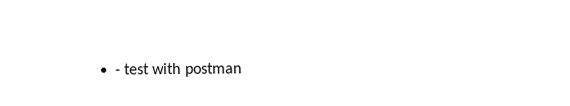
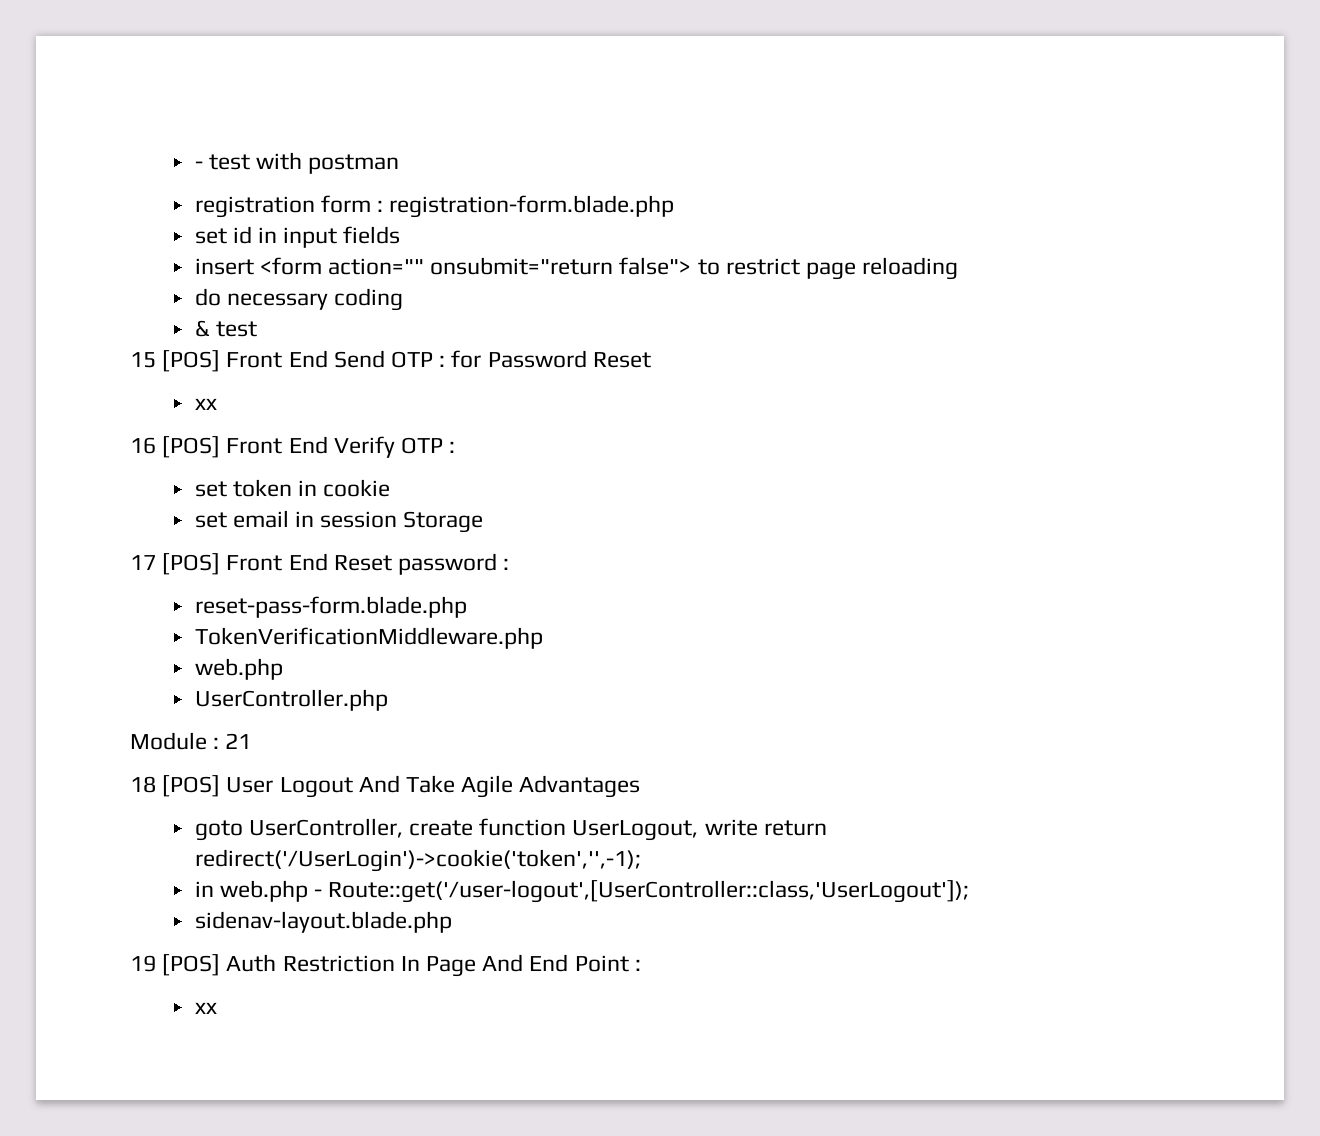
(242, 69) none -> [194,195,675,218] [194,226,401,248] [194,257,959,280] [194,288,403,311] [194,320,257,337] [130,350,651,372] [194,398,217,410] [130,436,456,458] [194,479,391,497] [194,510,484,533] [130,553,510,575] [194,596,467,618] [194,627,543,649] [194,658,283,680] [194,689,388,711] [130,732,252,750] [130,775,641,798] [194,818,827,841] [194,849,641,872] [194,880,970,903] [194,911,452,933] [130,954,641,977] [194,1002,217,1014] // registration form : registration-form.blade.php // set id in input fields // insert <form action="" onsubmit="return false"> to restrict page reloading // do necessary coding // & test // 15 [POS] Front End Send OTP : for Password Reset // xx // 16 [POS] Front End Verify OTP : // set token in cookie // set email in session Storage // 17 [POS] Front End Reset password : // reset-pass-form.blade.php // TokenVerificationMiddleware.php // web.php // UserController.php // Module : 21 // 18 [POS] User Logout And Take Agile Advantages // goto UserController, create function UserLogout, write return redirect('/UserLogin')->cookie('token','',-1); // in web.php - Route::get('/user-logout',[UserController::class,'UserLogout']); // sidenav-layout.blade.php // 19 [POS] Auth Restriction In Page And End Point : // xx

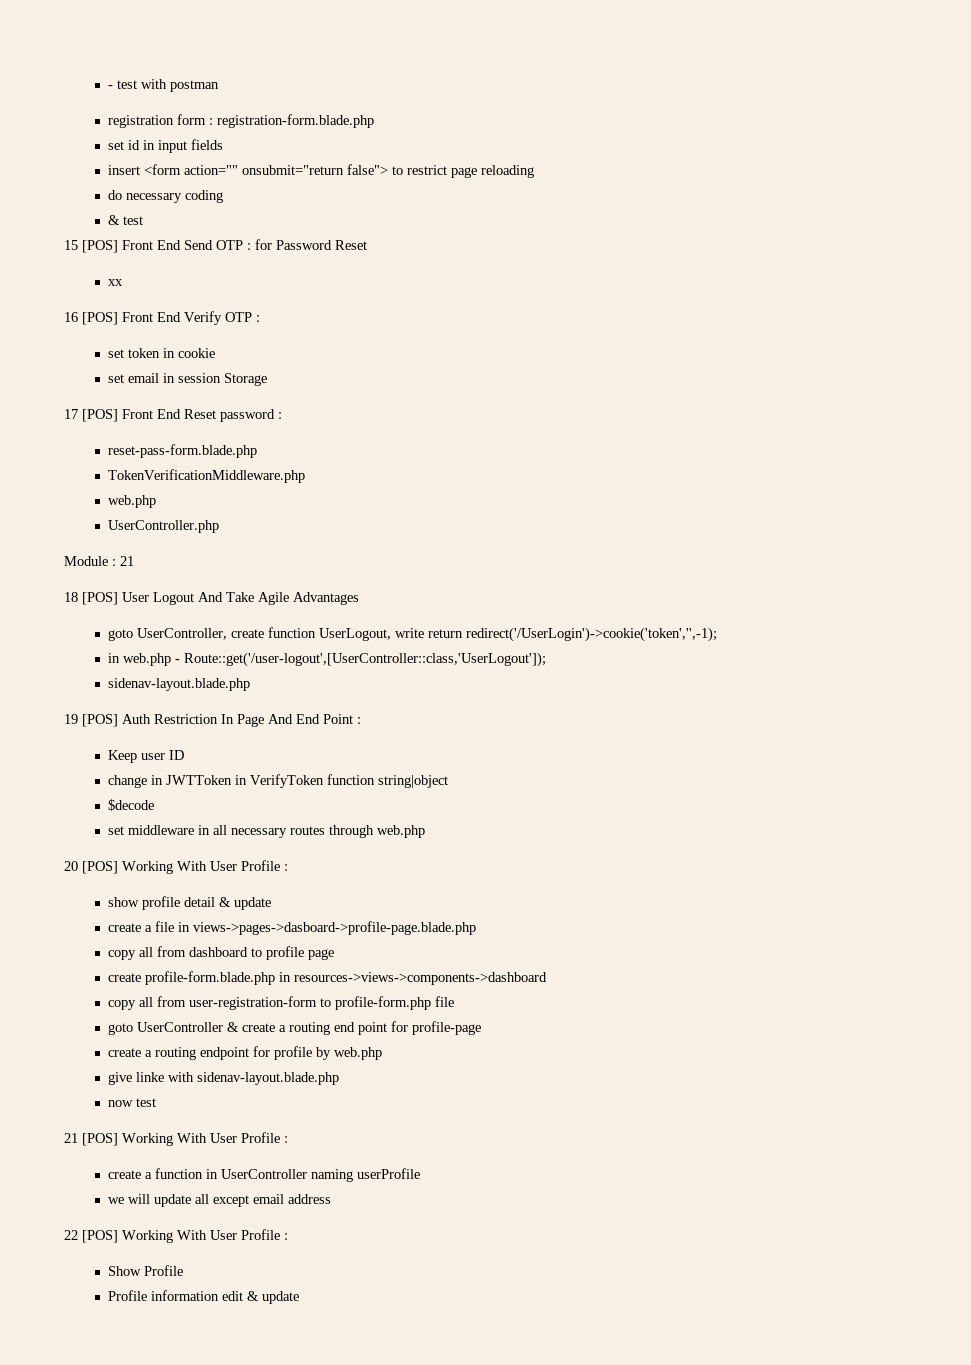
[194,1002,217,1014] xx -> [108,750,185,763] [108,774,449,788] [108,799,155,811] [108,825,426,838] [64,860,288,874] [108,896,272,910] [108,921,477,935] [108,946,335,960] [108,971,548,985] [108,996,455,1010] [108,1021,482,1035] [108,1046,383,1060] [108,1072,340,1085] [108,1098,157,1107] [64,1132,288,1146] [108,1168,421,1182] [108,1194,332,1207] [64,1229,288,1243] [108,1265,184,1276] [108,1290,300,1304] Keep user ID // change in JWTToken in VerifyToken function string|object // $decode // set middleware in all necessary routes through web.php // 20 [POS] Working With User Profile : // show profile detail & update // create a file in views->pages->dasboard->profile-page.blade.php // copy all from dashboard to profile page // create profile-form.blade.php in resources->views->components->dashboard // copy all from user-registration-form to profile-form.php file // goto UserController & create a routing end point for profile-page // create a routing endpoint for profile by web.php // give linke with sidenav-layout.blade.php // now test // 21 [POS] Working With User Profile : // create a function in UserController naming userProfile // we will update all except email address // 22 [POS] Working With User Profile : // Show Profile // Profile information edit & update

